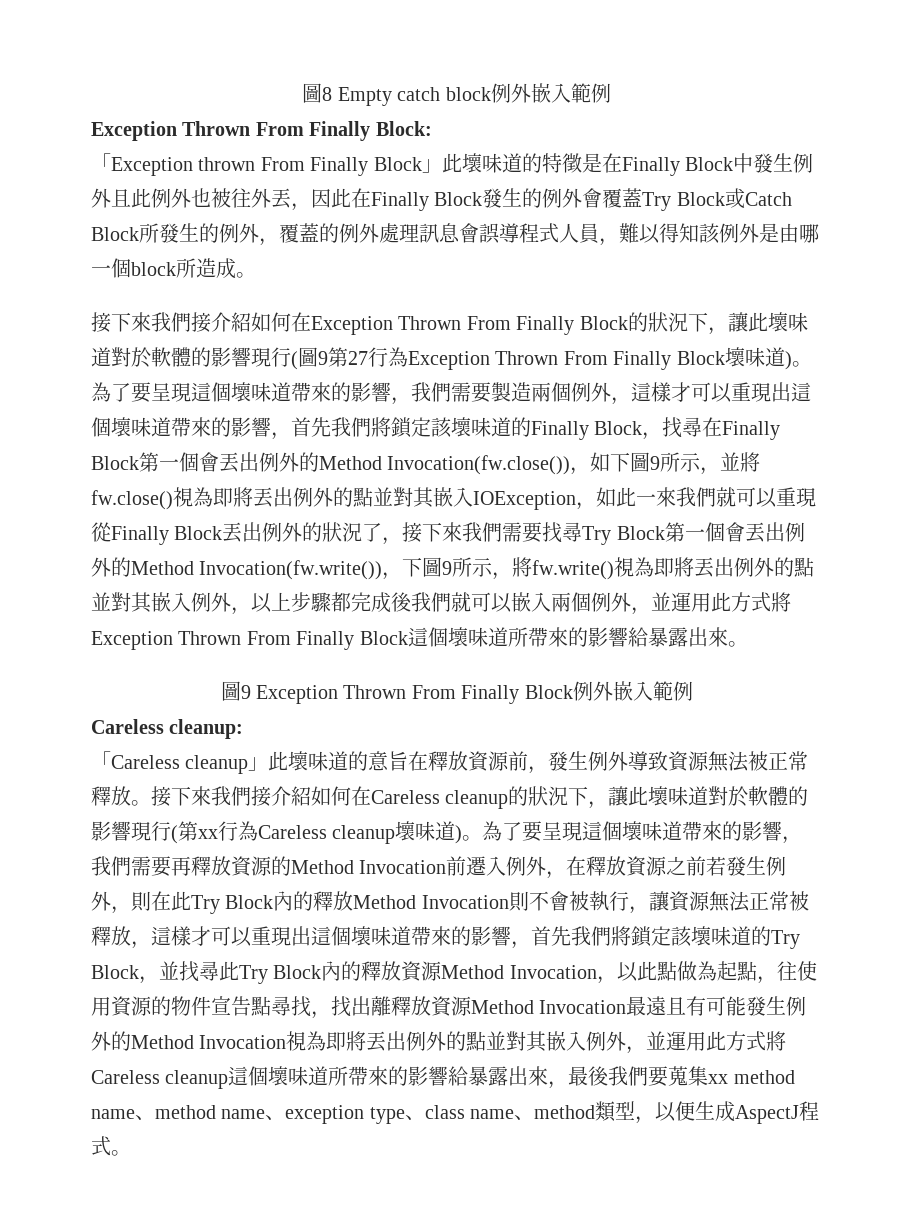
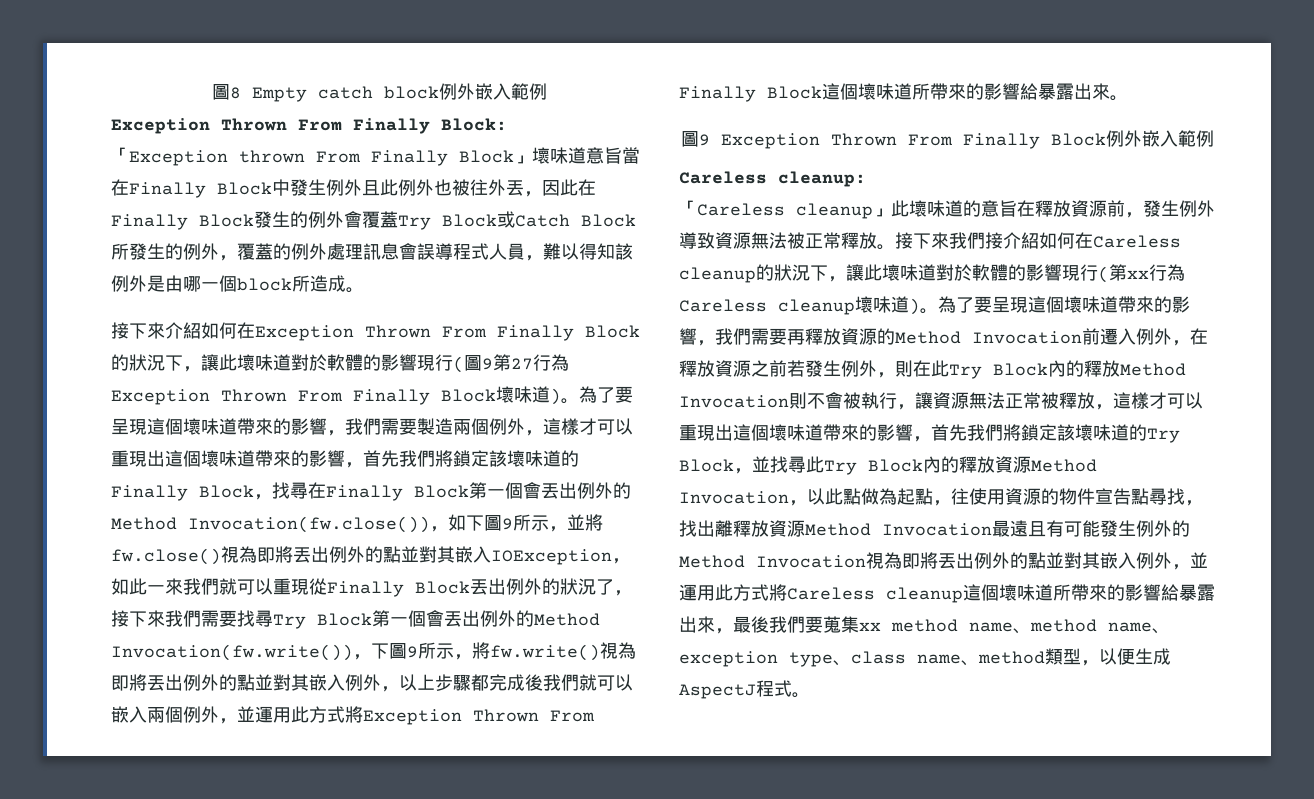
[441,153,602,173] 此壞味道的特徵是 -> [532,147,640,164] 壞味道意旨當
[151,312,211,333] 我們接 -> (165, 330) none

